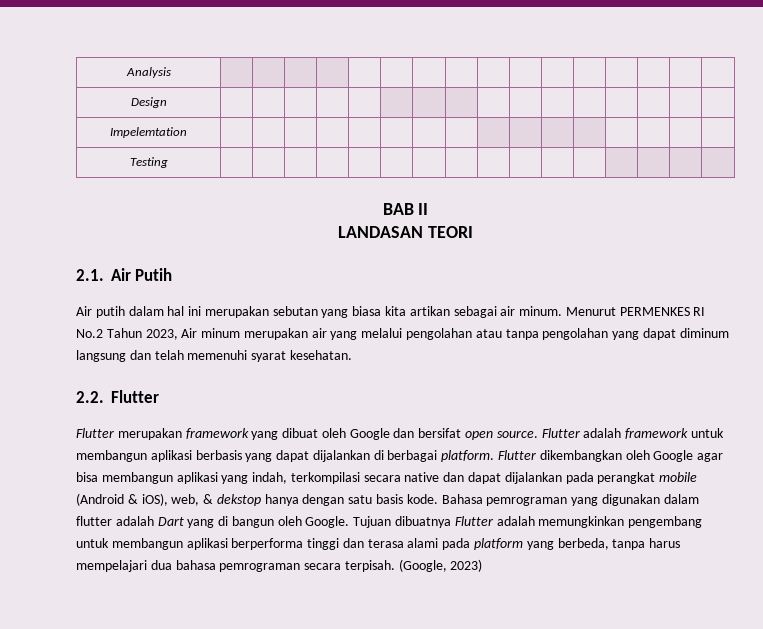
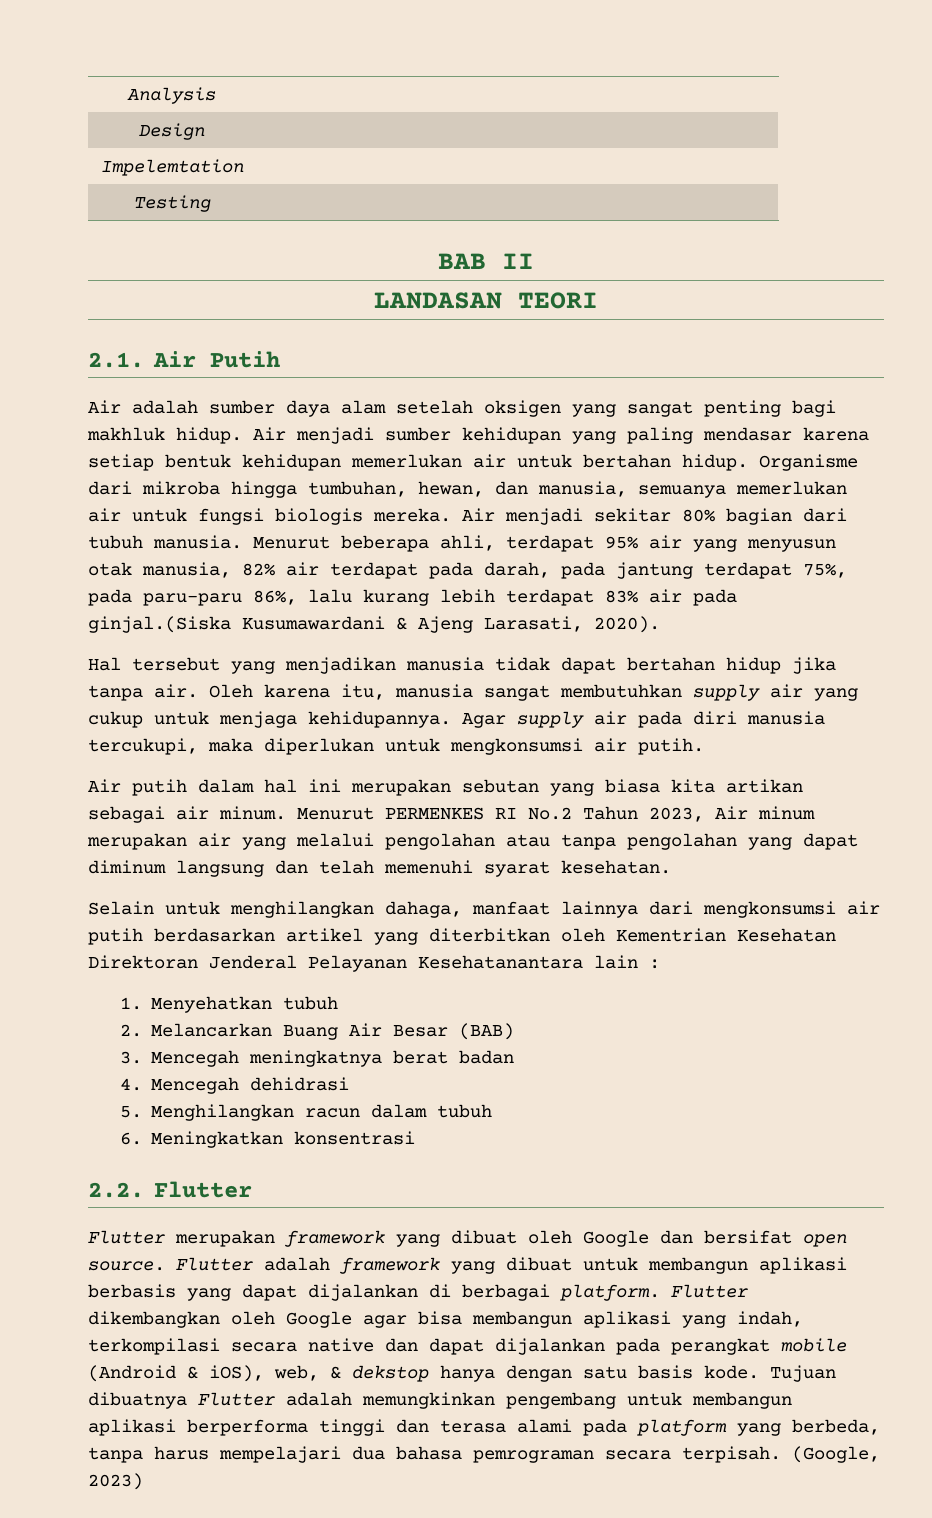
(173, 274) none -> [88,400,836,417] [87,427,869,444] [88,454,858,471] [88,481,847,498] [88,508,847,525] [88,535,836,552] [88,562,847,579] [88,589,737,606] [88,616,660,633] [88,657,836,674] [88,684,858,701] [88,711,825,728] [88,738,704,755] // Air adalah sumber daya alam setelah oksigen yang sangat penting bagi makhluk hidup. Air menjadi sumber kehidupan yang paling mendasar karena setiap bentuk kehidupan memerlukan air untuk bertahan hidup. Organisme dari mikroba hingga tumbuhan, hewan, dan manusia, semuanya memerlukan air untuk fungsi biologis mereka. Air menjadi sekitar 80% bagian dari tubuh manusia. Menurut beberapa ahli, terdapat 95% air yang menyusun otak manusia, 82% air terdapat pada darah, pada jantung terdapat 75%, pada paru-paru 86%, lalu kurang lebih terdapat 83% air pada ginjal.(Siska Kusumawardani & Ajeng Larasati, 2020). // Hal tersebut yang menjadikan manusia tidak dapat bertahan hidup jika tanpa air. Oleh karena itu, manusia sangat membutuhkan supply air yang cukup untuk menjaga kehidupannya. Agar supply air pada diri manusia tercukupi, maka diperlukan untuk mengkonsumsi air putih.
(352, 355) none -> [88,901,880,918] [88,928,836,945] [88,955,660,972] [119,996,339,1013] [119,1023,515,1040] [119,1050,515,1067] [119,1077,350,1094] [119,1104,493,1121] [119,1131,416,1148] // Selain untuk menghilangkan dahaga, manfaat lainnya dari mengkonsumsi air putih berdasarkan artikel yang diterbitkan oleh Kementrian Kesehatan Direktoran Jenderal Pelayanan Kesehatanantara lain : // 1. Menyehatkan tubuh // 2. Melancarkan Buang Air Besar (BAB) // 3. Mencegah meningkatnya berat badan // 4. Mencegah dehidrasi // 5. Menghilangkan racun dalam tubuh // 6. Meningkatkan konsentrasi
(689, 433) none -> [451,1257,572,1274] yang dibuat
[441,494,699,506] [76,516,350,528] Bahasa pemrograman yang digunakan dalam flutter adalah Dart yang di bangun oleh Google. -> (759, 1372) none

